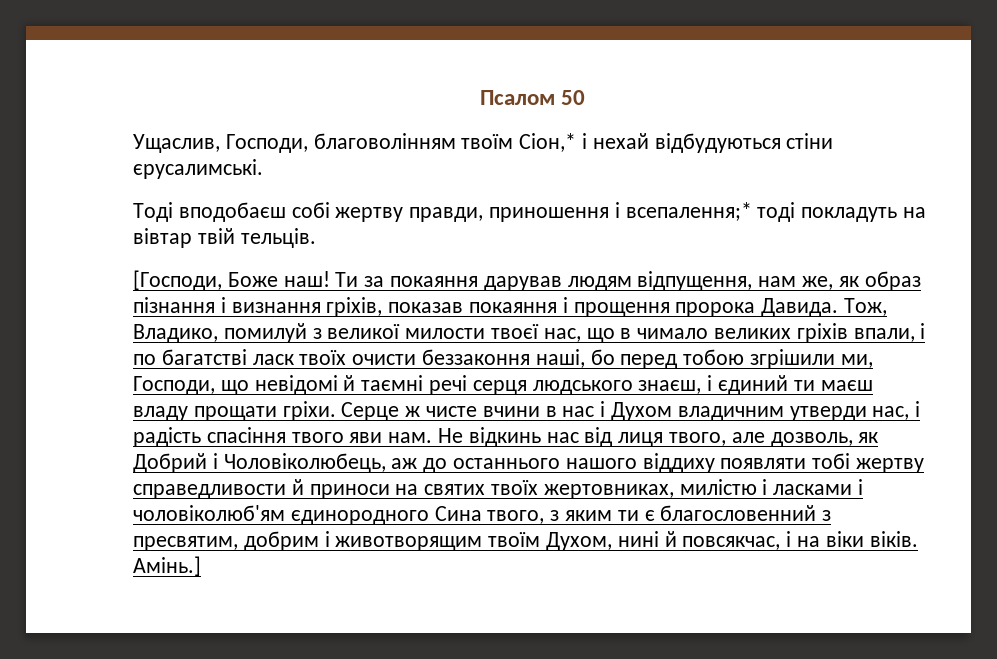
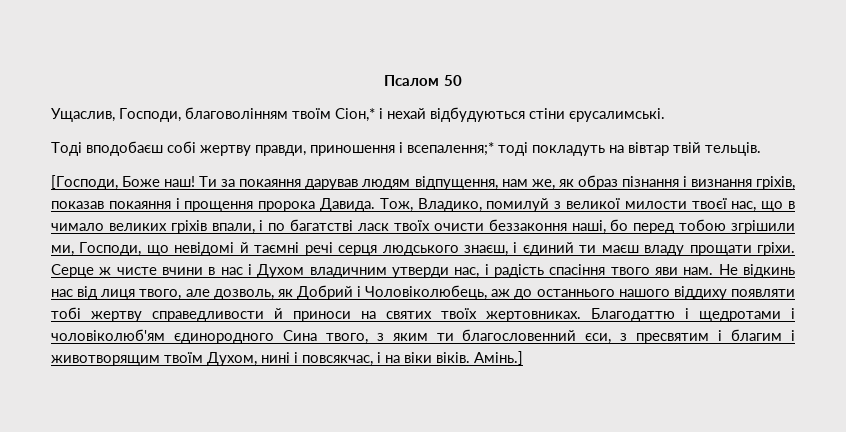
[543,479,853,499] жертовниках, милістю і ласками -> [486,308,781,322] жертовниках. Благодаттю і щедротами
[644,505,832,521] [133,531,319,551] є благословенний з пресвятим, добрим -> [462,329,783,344] благословенний єси, з пресвятим і благим
[664,531,677,547] й -> [294,352,298,363] і

